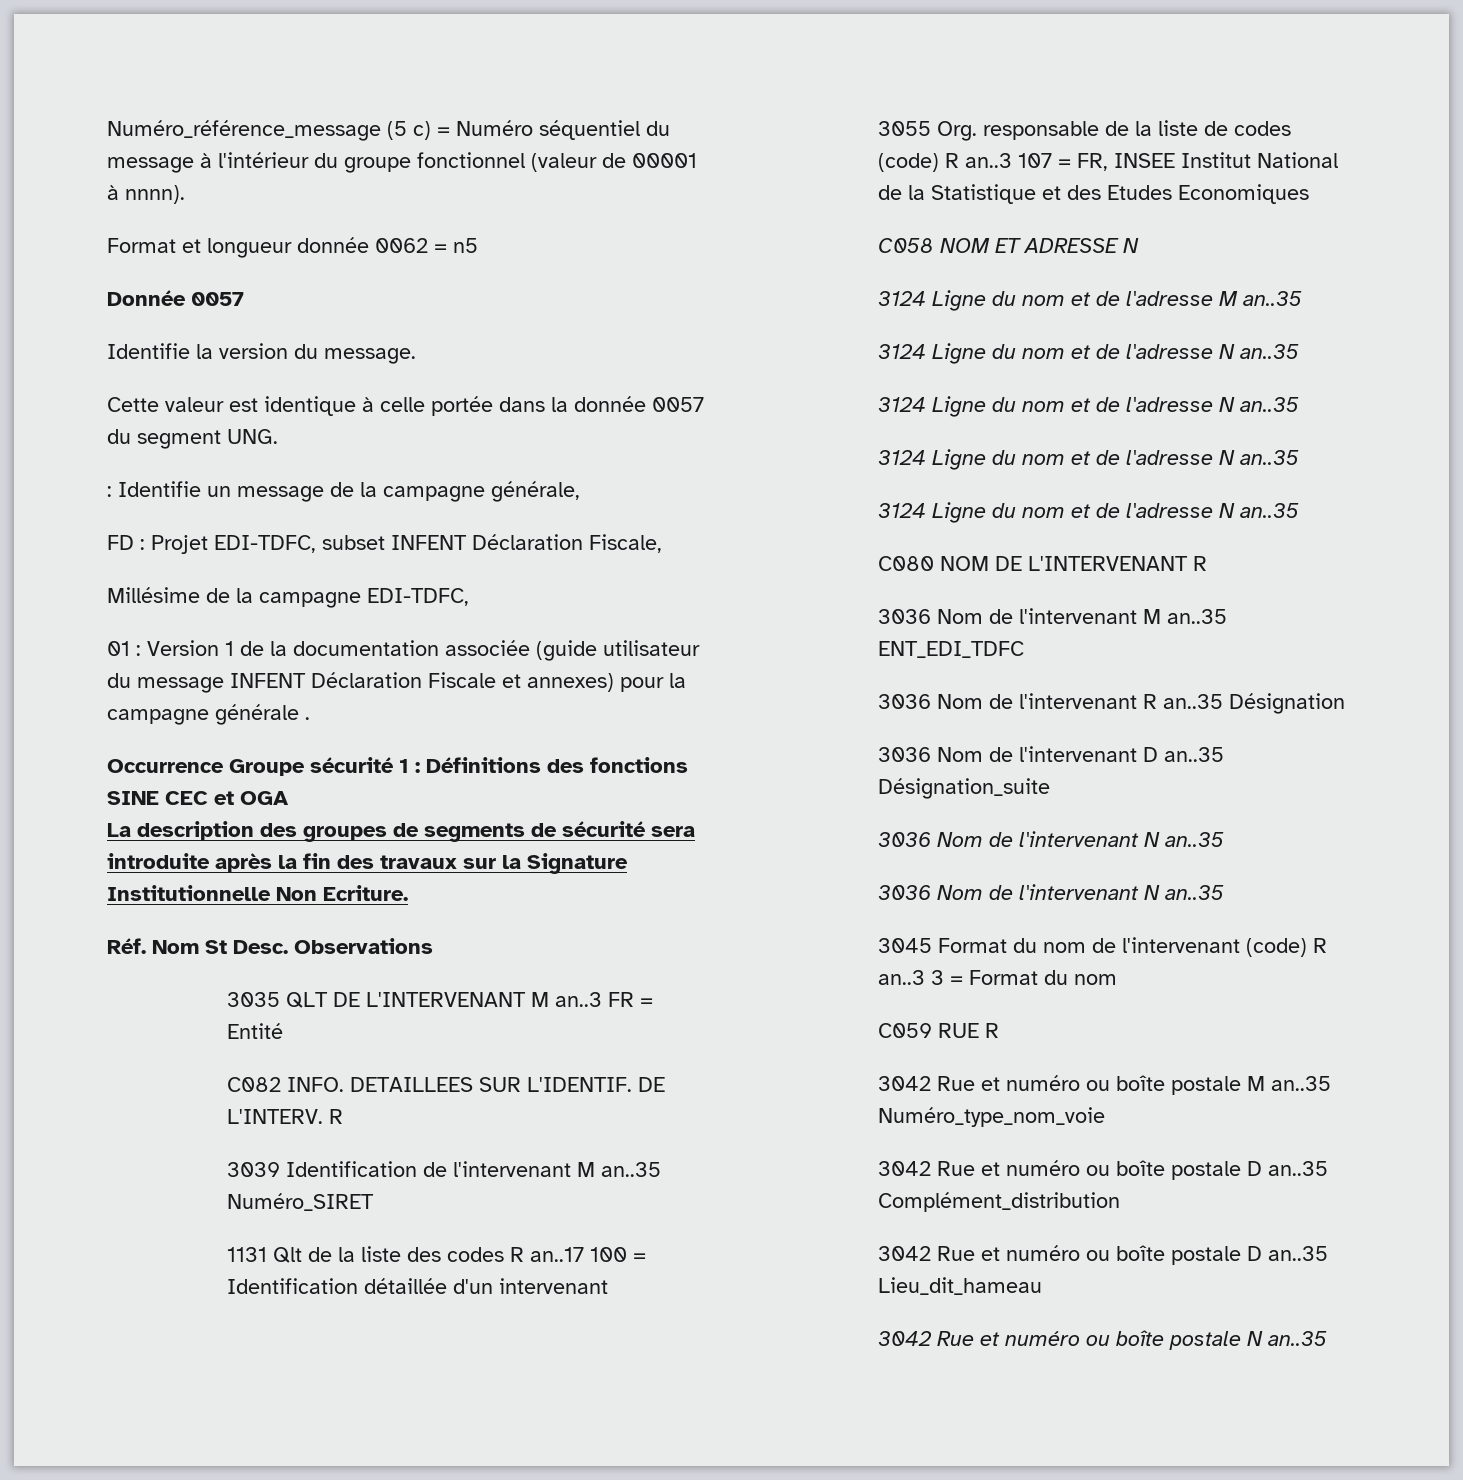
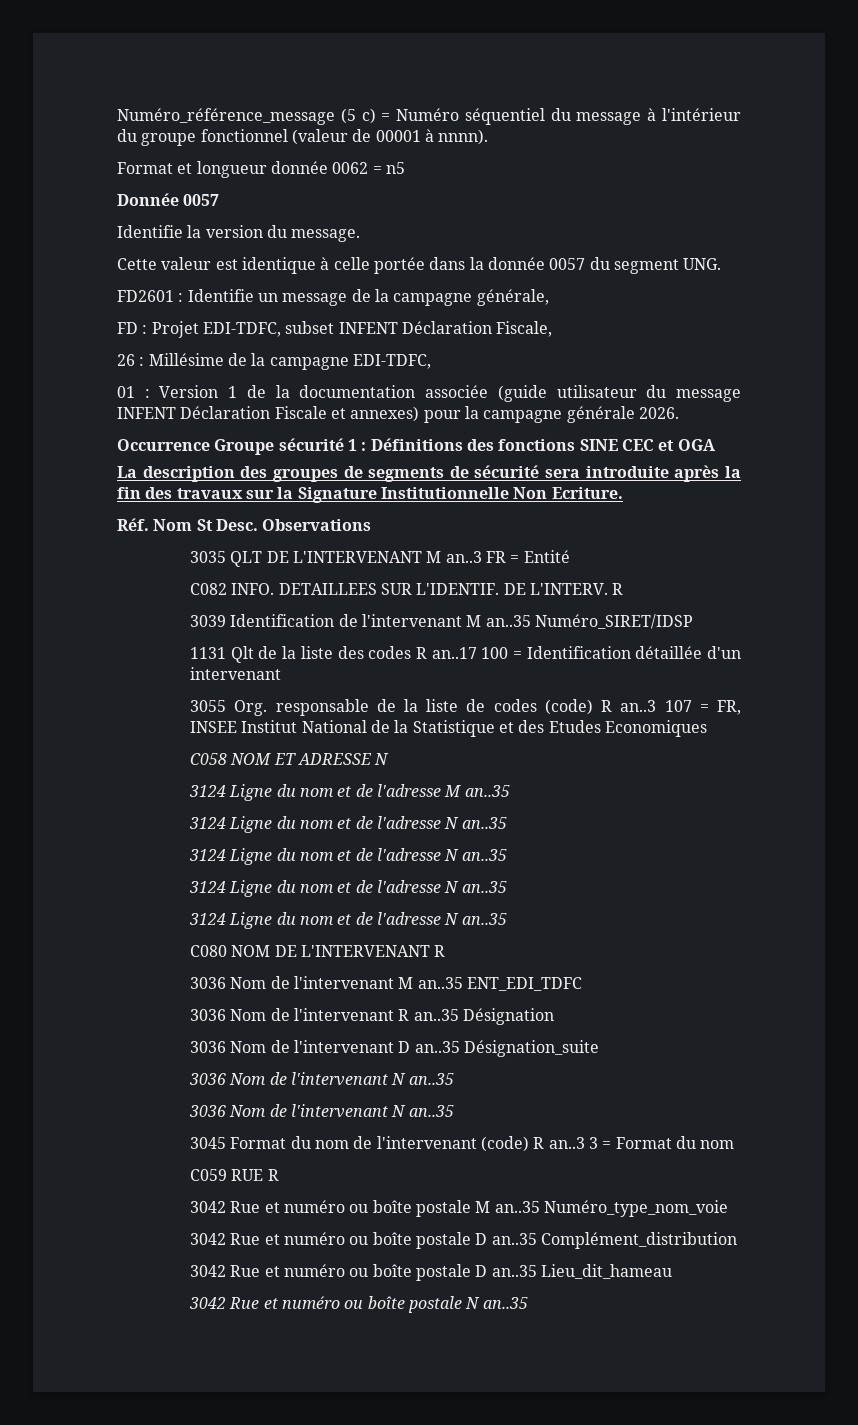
(278, 436) none -> [117,290,174,302] FD2601
(662, 543) none -> [117,354,145,366] 26 :
[305,717,310,720] . -> [638,407,679,419] 2026.
[226,1193,374,1211] Numéro_SIRET -> [534,614,693,629] Numéro_SIRET/IDSP

